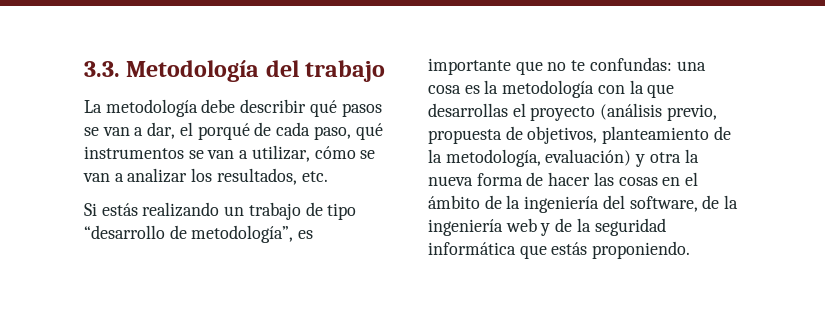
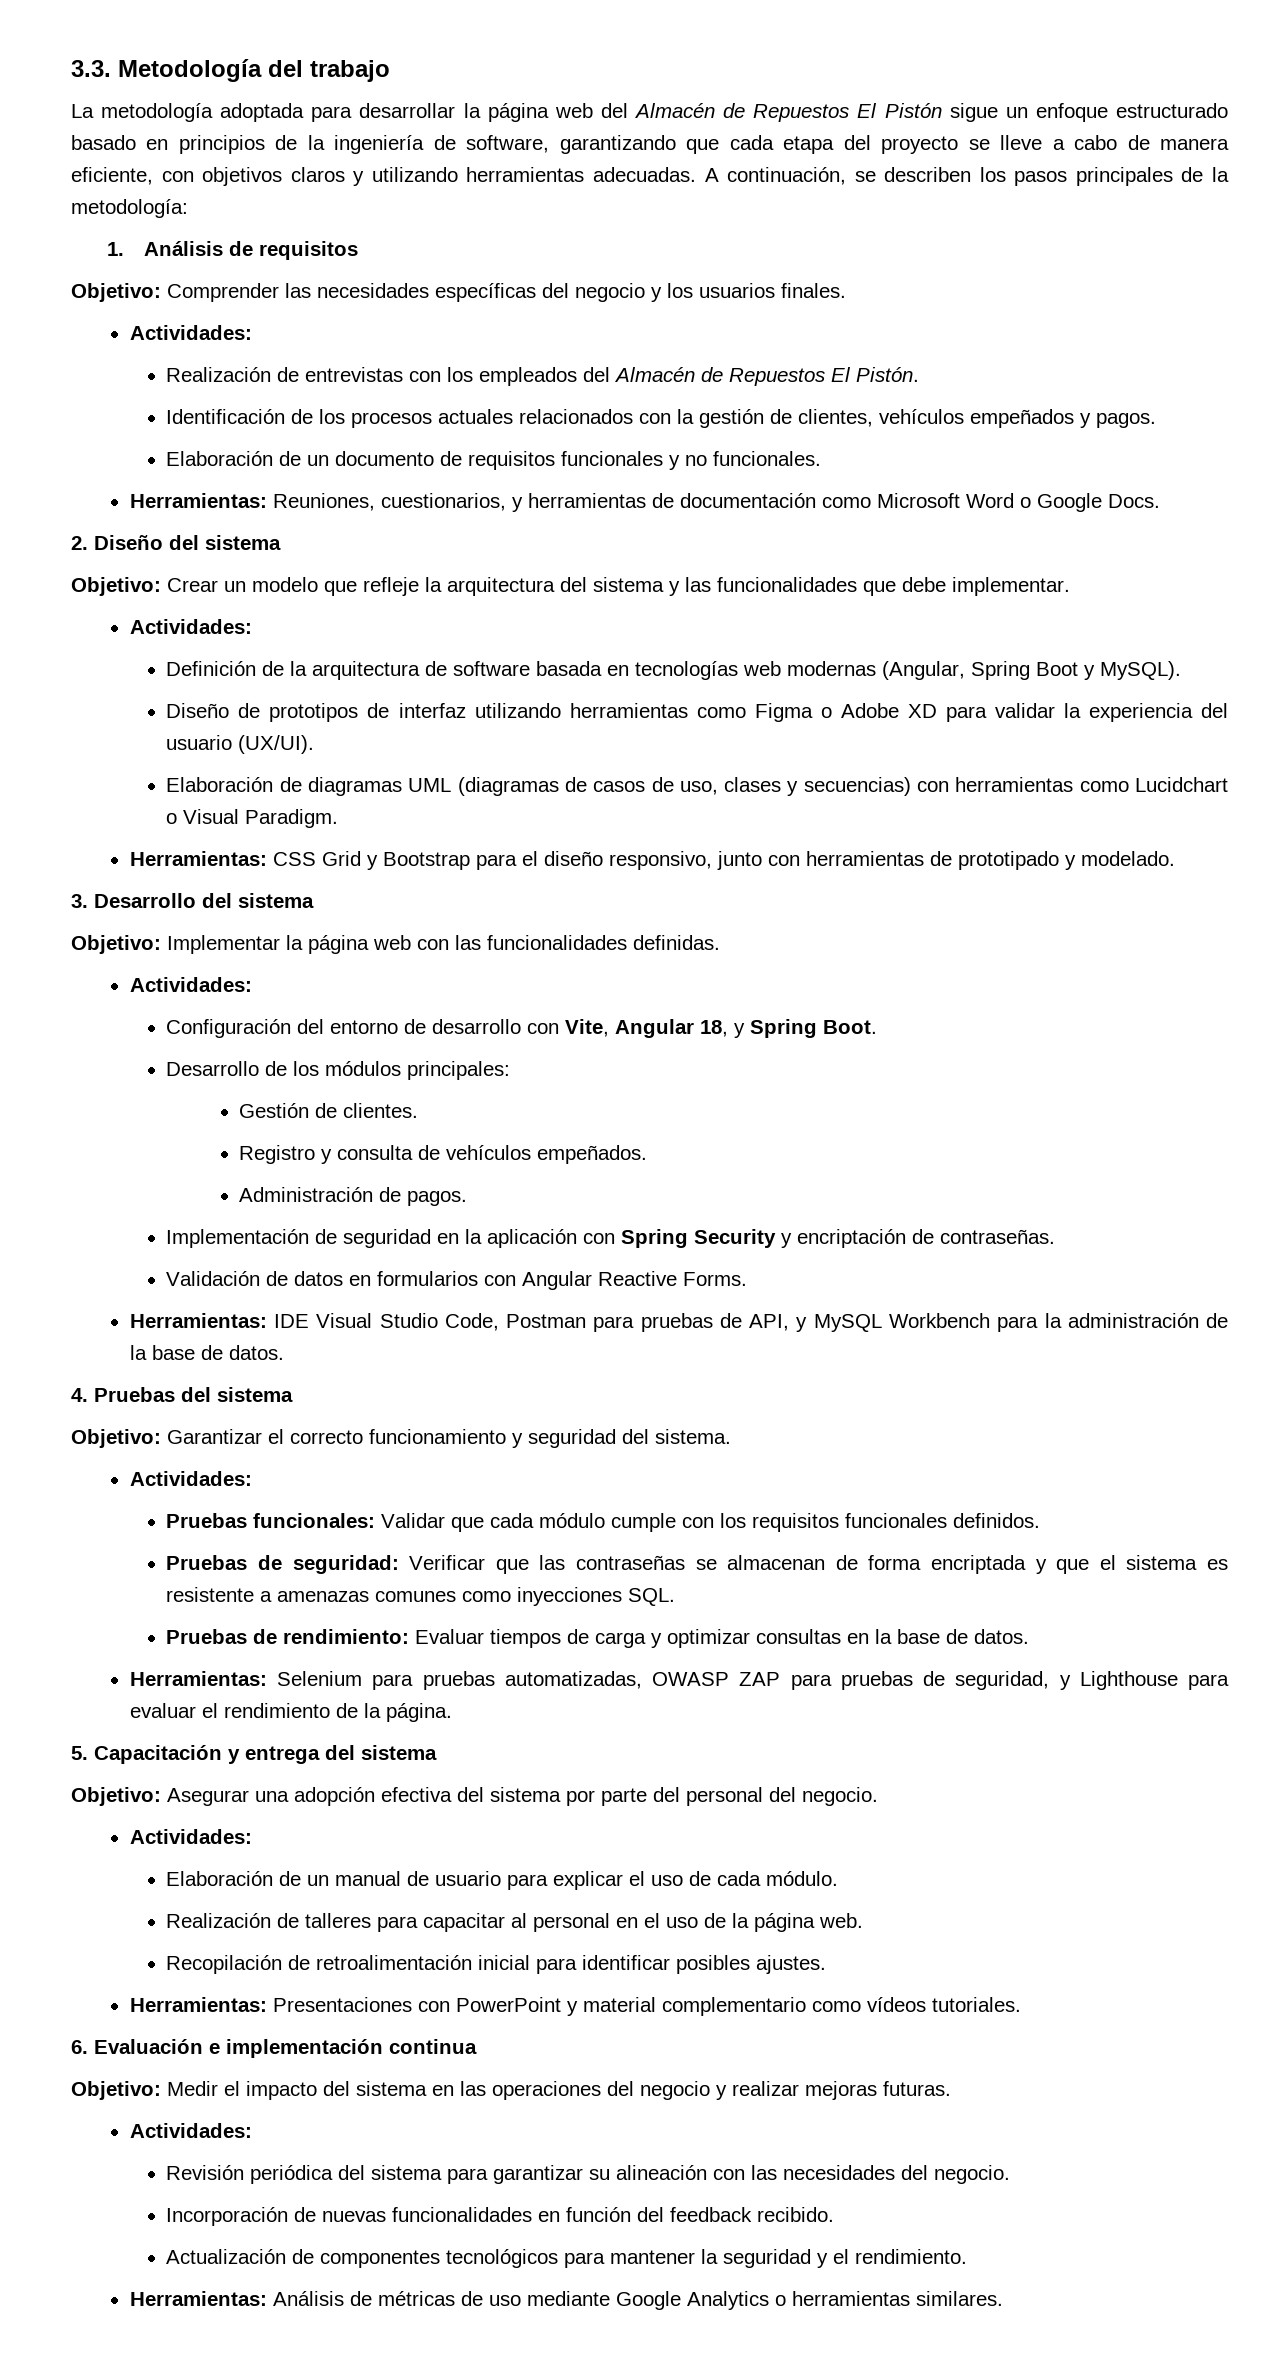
[201,99,382,117] [84,122,383,140] [84,145,376,162] [83,168,328,185] [84,202,357,220] [84,225,314,243] [428,57,706,75] [428,80,675,98] [428,103,717,121] [428,126,731,144] [428,149,699,167] [428,172,699,186] [428,195,739,213] [428,218,666,236] [428,241,691,259] debe describir qué pasos se van a dar, el porqué de cada paso, qué instrumentos se van a utilizar, cómo se van a analizar los resultados, etc. // Si estás realizando un trabajo de tipo “desarrollo de metodología”, es importante que no te confundas: una cosa es la metodología con la que desarrollas el proyecto (análisis previo, propuesta de objetivos, planteamiento de la metodología, evaluación) y otra la nueva forma de hacer las cosas en el ámbito de la ingeniería del software, de la ingeniería web y de la seguridad informática que estás proponiendo. -> [220,103,1228,122] [71,135,1229,154] [71,167,1229,186] [71,199,188,218] [107,241,358,260] [71,283,846,302] [129,325,252,340] [166,367,920,386] [166,409,1157,428] [166,451,822,470] [129,493,1160,512] [71,535,281,550] [71,577,1070,596] [129,619,252,634] [166,661,1182,680] [166,703,1229,722] [166,735,315,754] [166,777,1228,796] [166,809,339,828] [129,851,1175,870] [71,893,314,908] [71,935,720,954] [129,977,252,992] [166,1019,878,1038] [166,1061,511,1080] [239,1103,419,1118] [239,1145,648,1164] [239,1187,468,1206] [166,1229,1056,1248] [166,1271,748,1290] [129,1313,1229,1332] [129,1345,284,1360] [71,1387,293,1402] [71,1429,731,1448] [129,1471,252,1486] [166,1513,1041,1532] [166,1555,1229,1574] [166,1587,676,1606] [166,1629,1030,1648] [129,1671,1230,1690] [129,1703,452,1722] [71,1745,437,1764] [71,1787,878,1806] [129,1829,252,1844] [166,1871,839,1890] [166,1913,864,1932] [166,1955,827,1974] [129,1997,1021,2016] [71,2039,477,2058] [71,2081,951,2100] [129,2123,252,2138] [166,2165,1011,2184] [166,2207,835,2226] [166,2249,968,2268] [129,2291,1003,2310] adoptada para desarrollar la página web del Almacén de Repuestos El Pistón sigue un enfoque estructurado basado en principios de la ingeniería de software, garantizando que cada etapa del proyecto se lleve a cabo de manera eficiente, con objetivos claros y utilizando herramientas adecuadas. A continuación, se describen los pasos principales de la metodología: // 1. Análisis de requisitos // Objetivo: Comprender las necesidades específicas del negocio y los usuarios finales. // Actividades: // Realización de entrevistas con los empleados del Almacén de Repuestos El Pistón. // Identificación de los procesos actuales relacionados con la gestión de clientes, vehículos empeñados y pagos. // Elaboración de un documento de requisitos funcionales y no funcionales. // Herramientas: Reuniones, cuestionarios, y herramientas de documentación como Microsoft Word o Google Docs. // 2. Diseño del sistema // Objetivo: Crear un modelo que refleje la arquitectura del sistema y las funcionalidades que debe implementar. // Actividades: // Definición de la arquitectura de software basada en tecnologías web modernas (Angular, Spring Boot y MySQL). // Diseño de prototipos de interfaz utilizando herramientas como Figma o Adobe XD para validar la experiencia del usuario (UX/UI). // Elaboración de diagramas UML (diagramas de casos de uso, clases y secuencias) con herramientas como Lucidchart o Visual Paradigm. // Herramientas: CSS Grid y Bootstrap para el diseño responsivo, junto con herramientas de prototipado y modelado. // 3. Desarrollo del sistema // Objetivo: Implementar la página web con las funcionalidades definidas. // Actividades: // Configuración del entorno de desarrollo con Vite, Angular 18, y Spring Boot. // Desarrollo de los módulos principales: // Gestión de clientes. // Registro y consulta de vehículos empeñados. // Administración de pagos. // Implementación de seguridad en la aplicación con Spring Security y encriptación de contraseñas. // Validación de datos en formularios con Angular Reactive Forms. // Herramientas: IDE Visual Studio Code, Postman para pruebas de API, y MySQL Workbench para la administración de la base de datos. // 4. Pruebas del sistema // Objetivo: Garantizar el correcto funcionamiento y seguridad del sistema. // Actividades: // Pruebas funcionales: Validar que cada módulo cumple con los requisitos funcionales definidos. // Pruebas de seguridad: Verificar que las contraseñas se almacenan de forma encriptada y que el sistema es resistente a amenazas comunes como inyecciones SQL. // Pruebas de rendimiento: Evaluar tiempos de carga y optimizar consultas en la base de datos. // Herramientas: Selenium para pruebas automatizadas, OWASP ZAP para pruebas de seguridad, y Lighthouse para evaluar el rendimiento de la página. // 5. Capacitación y entrega del sistema // Objetivo: Asegurar una adopción efectiva del sistema por parte del personal del negocio. // Actividades: // Elaboración de un manual de usuario para explicar el uso de cada módulo. // Realización de talleres para capacitar al personal en el uso de la página web. // Recopilación de retroalimentación inicial para identificar posibles ajustes. // Herramientas: Presentaciones con PowerPoint y material complementario como vídeos tutoriales. // 6. Evaluación e implementación continua // Objetivo: Medir el impacto del sistema en las operaciones del negocio y realizar mejoras futuras. // Actividades: // Revisión periódica del sistema para garantizar su alineación con las necesidades del negocio. // Incorporación de nuevas funcionalidades en función del feedback recibido. // Actualización de componentes tecnológicos para mantener la seguridad y el rendimiento. // Herramientas: Análisis de métricas de uso mediante Google Analytics o herramientas similares.

